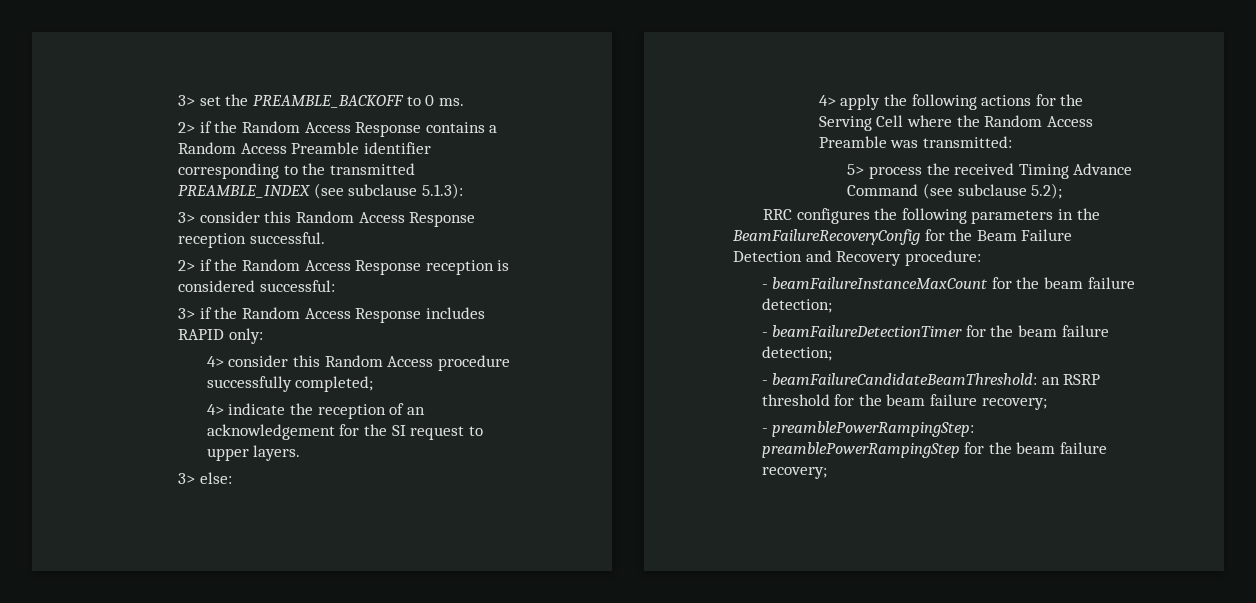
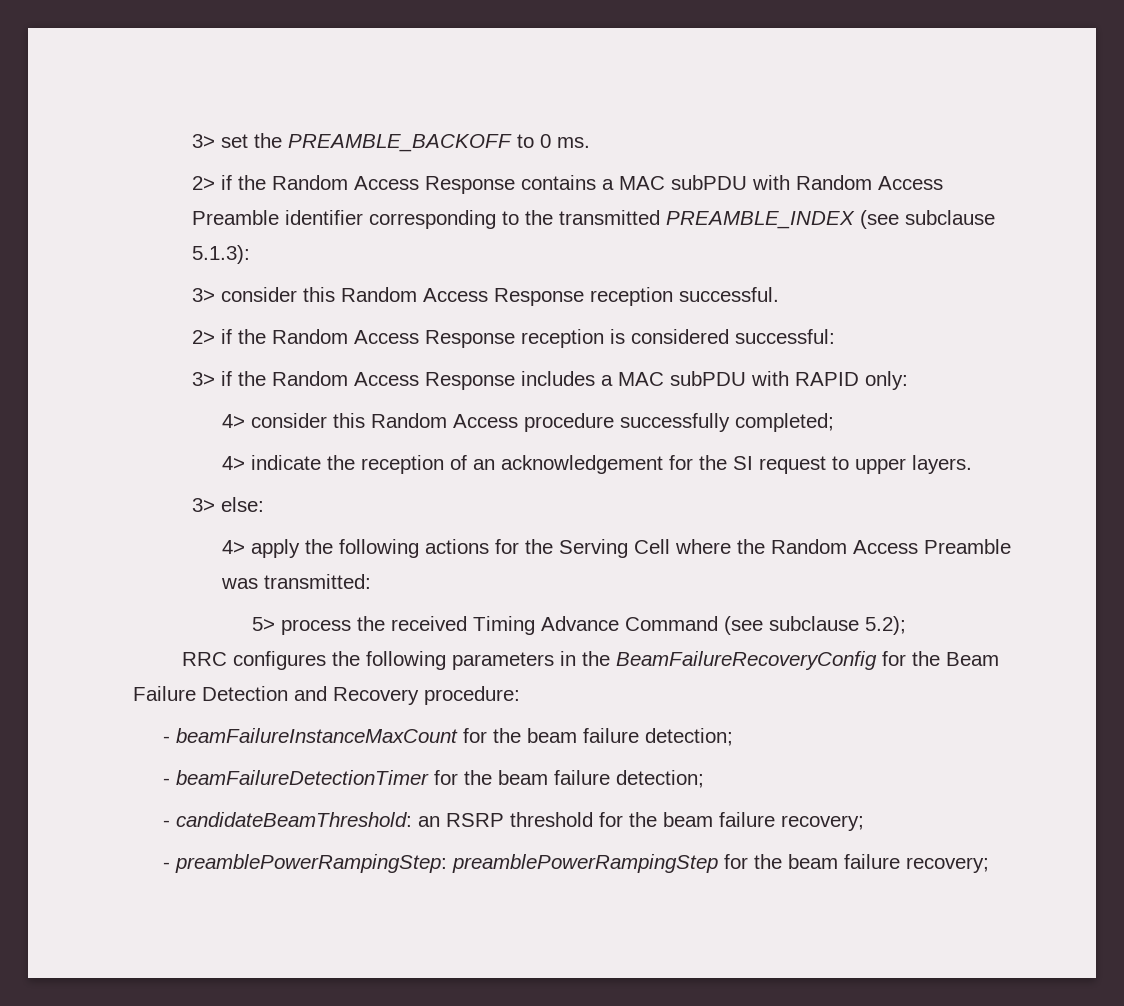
(498, 129) none -> [619,175,791,190] MAC subPDU with
(485, 313) none -> [601,371,790,386] a MAC subPDU with
[772,373,1038,385] beamFailureCandidateBeamThreshold: -> [175,812,412,827] candidateBeamThreshold:

